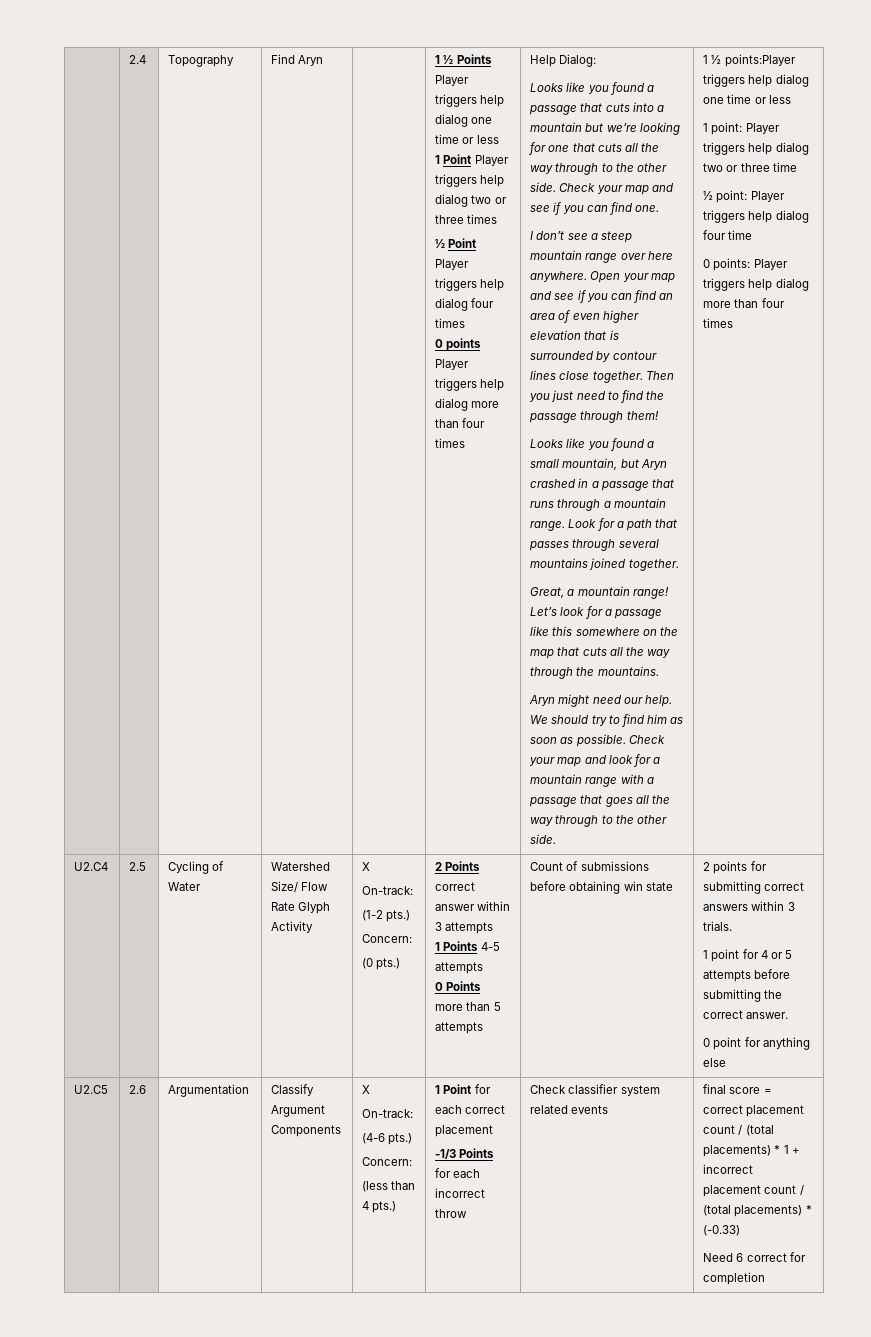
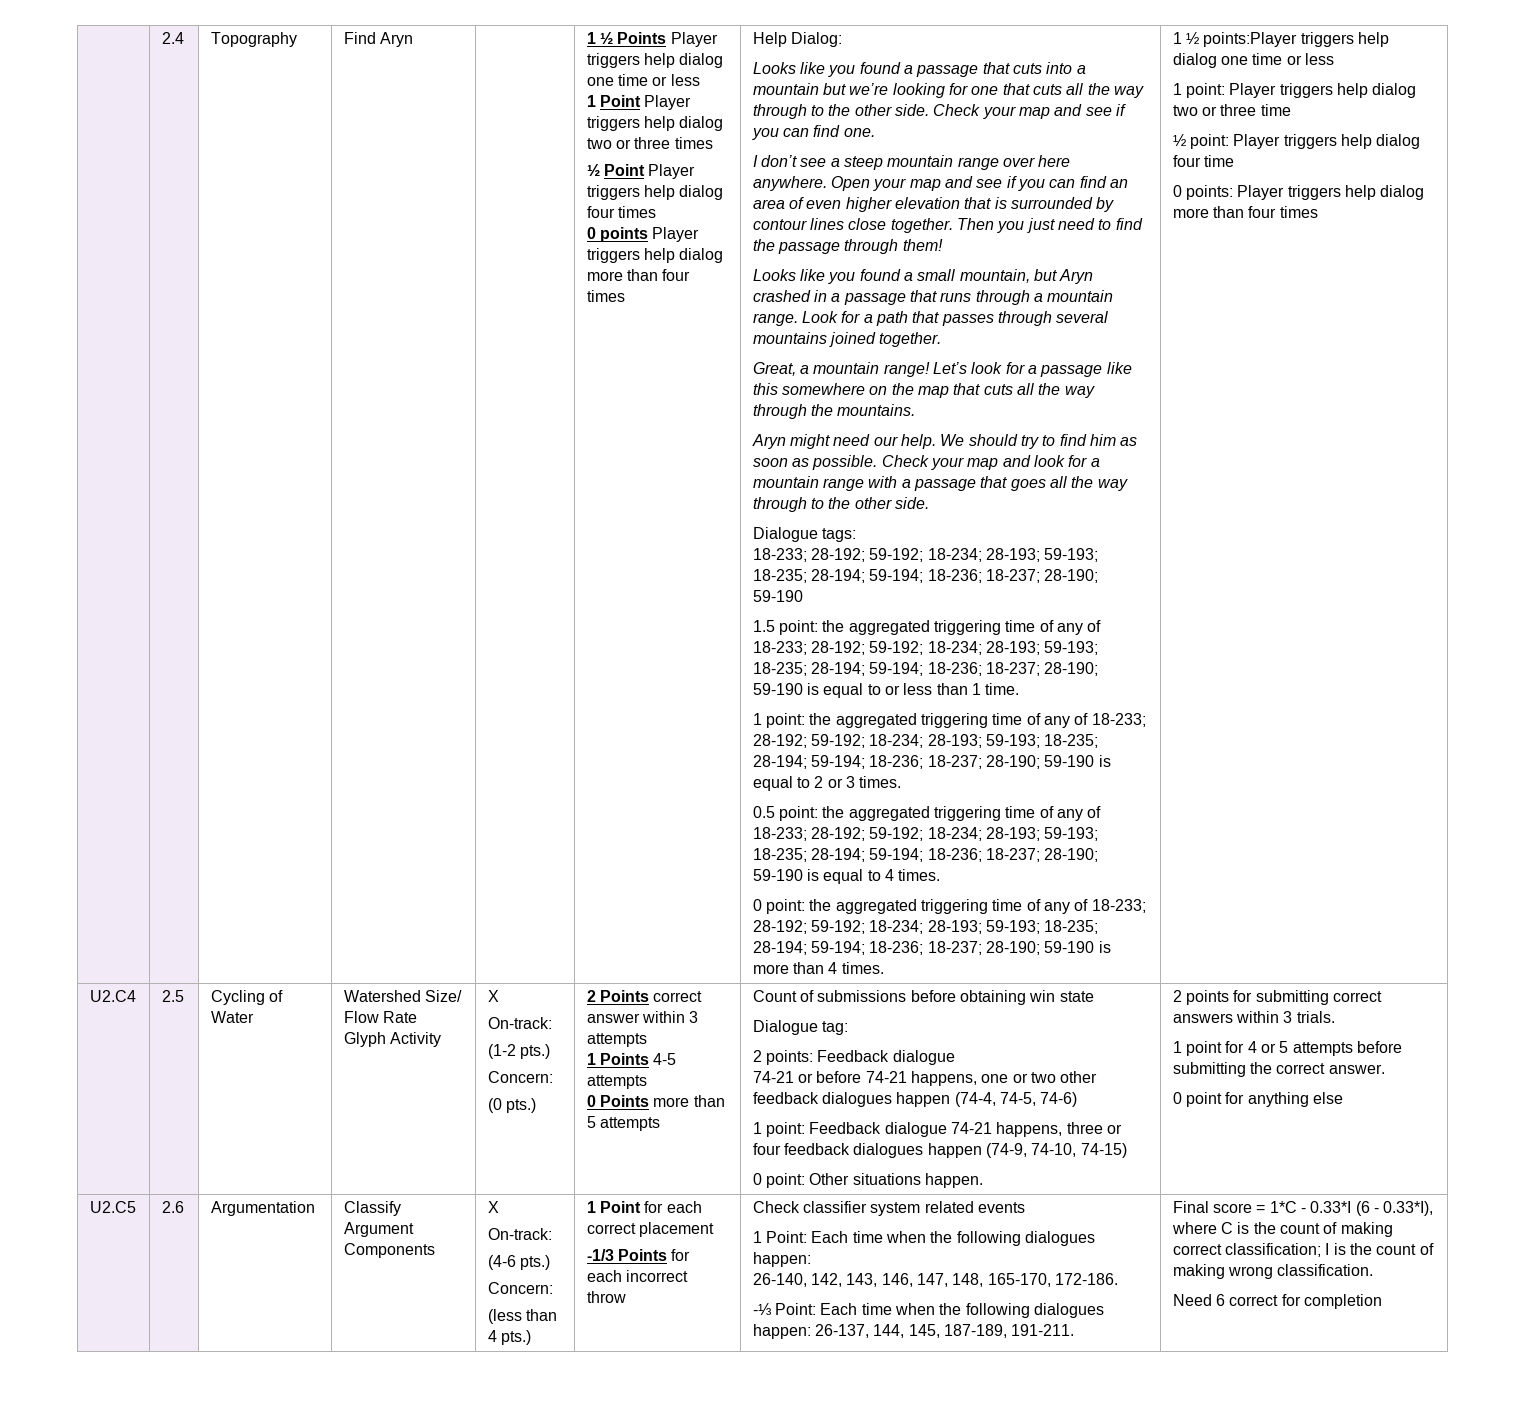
(557, 839) none -> [752,527,857,542] [752,548,1099,562] [752,569,1099,583] [752,590,803,602] [752,620,1102,635] [752,641,1099,655] [752,662,1099,676] [752,683,1020,698] [752,713,1146,728] [752,734,1099,748] [752,755,1111,769] [752,776,902,791] [752,806,1102,821] [752,827,1099,841] [752,848,1099,862] [752,869,941,884] [752,899,1146,914] [752,920,1099,934] [752,941,1111,955] [752,962,884,974] // Dialogue tags: // 18-233; 28-192; 59-192; 18-234; 28-193; 59-193; 18-235; 28-194; 59-194; 18-236; 18-237; 28-190; 59-190 // 1.5 point: the aggregated triggering time of any of 18-233; 28-192; 59-192; 18-234; 28-193; 59-193; 18-235; 28-194; 59-194; 18-236; 18-237; 28-190; 59-190 is equal to or less than 1 time. // 1 point: the aggregated triggering time of any of 18-233; 28-192; 59-192; 18-234; 28-193; 59-193; 18-235; 28-194; 59-194; 18-236; 18-237; 28-190; 59-190 is equal to 2 or 3 times. // 0.5 point: the aggregated triggering time of any of 18-233; 28-192; 59-192; 18-234; 28-193; 59-193; 18-235; 28-194; 59-194; 18-236; 18-237; 28-190; 59-190 is equal to 4 times. // 0 point: the aggregated triggering time of any of 18-233; 28-192; 59-192; 18-234; 28-193; 59-193; 18-235; 28-194; 59-194; 18-236; 18-237; 28-190; 59-190 is more than 4 times.
(673, 886) none -> [752,1020,849,1035] [752,1050,955,1065] [752,1071,1098,1086] [752,1092,1078,1107] [752,1122,1123,1137] [752,1143,1127,1158] [752,1173,984,1188] // Dialogue tag: // 2 points: Feedback dialogue // 74-21 or before 74-21 happens, one or two other feedback dialogues happen (74-4, 74-5, 74-6) // 1 point: Feedback dialogue 74-21 happens, three or four feedback dialogues happen (74-9, 74-10, 74-15) // 0 point: Other situations happen.
[703,1084,772,1094] [703,1105,805,1117] [703,1125,774,1136] [703,1145,800,1157] [703,1164,754,1174] [703,1185,804,1197] [703,1205,812,1217] [703,1225,741,1236] | final score = correct placement count / (total placements) * 1 + incorrect placement count / (total placements) * (-0.33) -> [752,1231,1096,1246] [752,1252,811,1267] [752,1273,1119,1287] [752,1303,1105,1318] [752,1324,1075,1339] [1172,1201,1434,1216] [1171,1222,1393,1237] [1172,1243,1434,1257] [1172,1264,1374,1279] // 1 Point: Each time when the following dialogues happen: // 26-140, 142, 143, 146, 147, 148, 165-170, 172-186. // -⅓ Point: Each time when the following dialogues happen: 26-137, 144, 145, 187-189, 191-211. | Final score = 1*C - 0.33*I (6 - 0.33*I), where C is the count of making correct classification; I is the count of making wrong classification.

